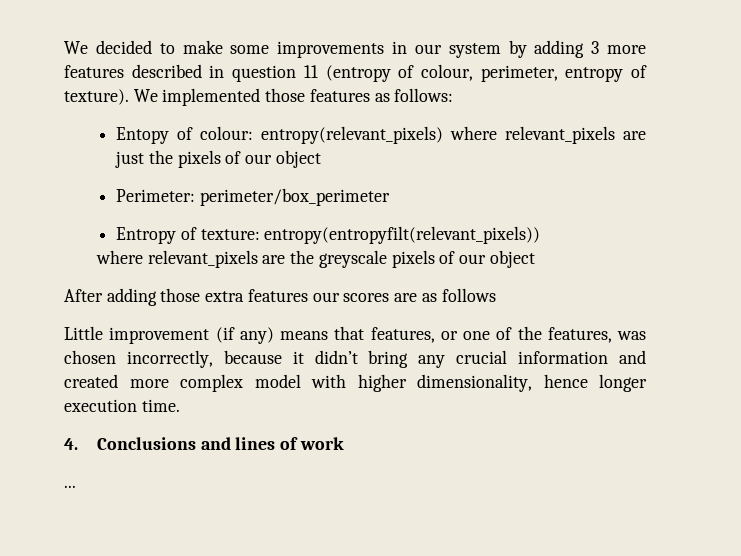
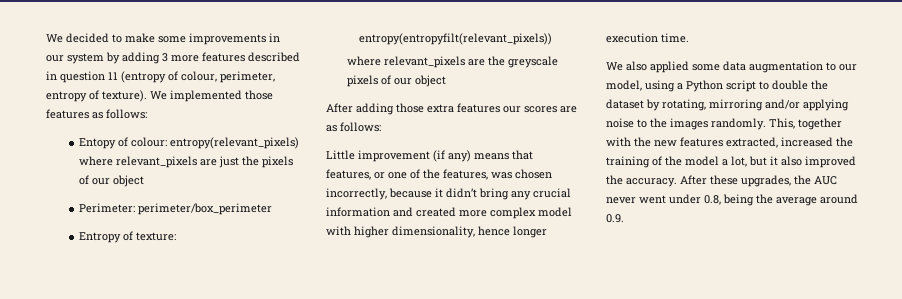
[441,288,496,302] follows -> [340,122,381,132] follows:
[64,437,344,450] [64,485,76,488] 4. Conclusions and lines of work // ... -> [606,61,857,73] [606,80,828,92] [606,99,849,111] [606,118,842,130] [606,137,853,148] [606,156,856,168] [606,175,837,187] [606,194,858,206] [606,214,624,223] We also applied some data augmentation to our model, using a Python script to double the dataset by rotating, mirroring and/or applying noise to the images randomly. This, together with the new features extracted, increased the training of the model a lot, but it also improved the accuracy. After these upgrades, the AUC never went under 0.8, being the average around 0.9.

